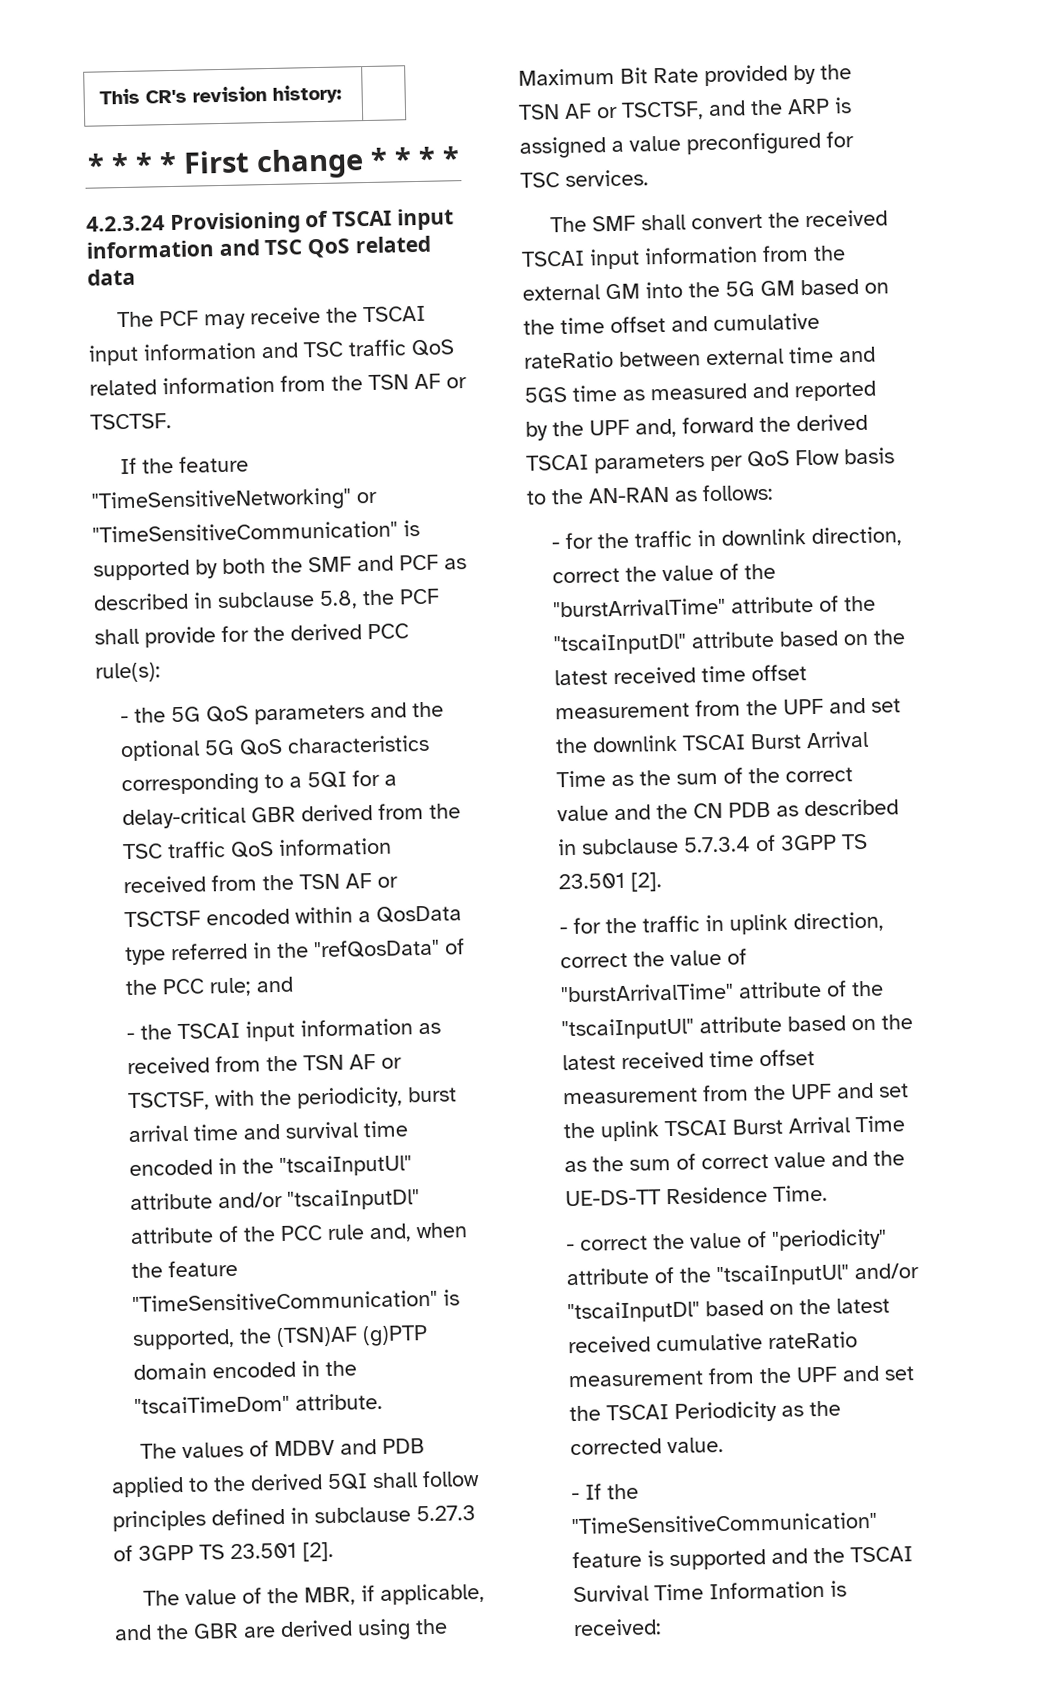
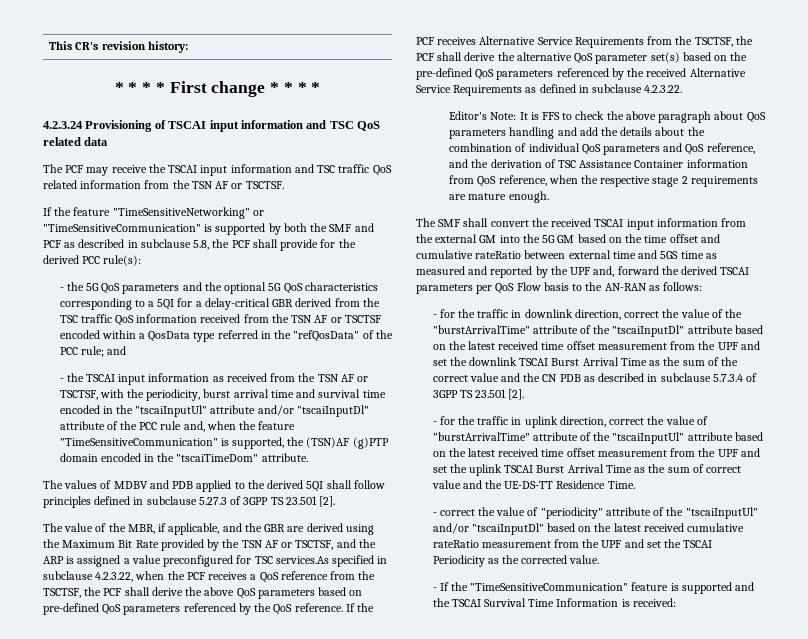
[565,169,649,187] services. -> [275,555,388,567] [43,571,376,583] [43,587,363,599] [43,603,375,615] [416,36,753,48] [416,52,748,64] [416,68,746,80] [416,84,683,96] [449,111,766,123] [449,127,705,139] [449,143,755,155] [449,159,748,168] [449,175,758,187] [449,191,549,203] services.As specified in subclause 4.2.3.22, when the PCF receives a QoS reference from the TSCTSF, the PCF shall derive the above QoS parameters based on pre-defined QoS parameters referenced by the QoS reference. If the PCF receives Alternative Service Requirements from the TSCTSF, the PCF shall derive the alternative QoS parameter set(s) based on the pre-defined QoS parameters referenced by the received Alternative Service Requirements as defined in subclause 4.2.3.22. // Editor's Note: It is FFS to check the above paragraph about QoS parameters handling and add the details about the combination of individual QoS parameters and QoS reference, and the derivation of TSC Assistance Container information from QoS reference, when the respective stage 2 requirements are mature enough.

